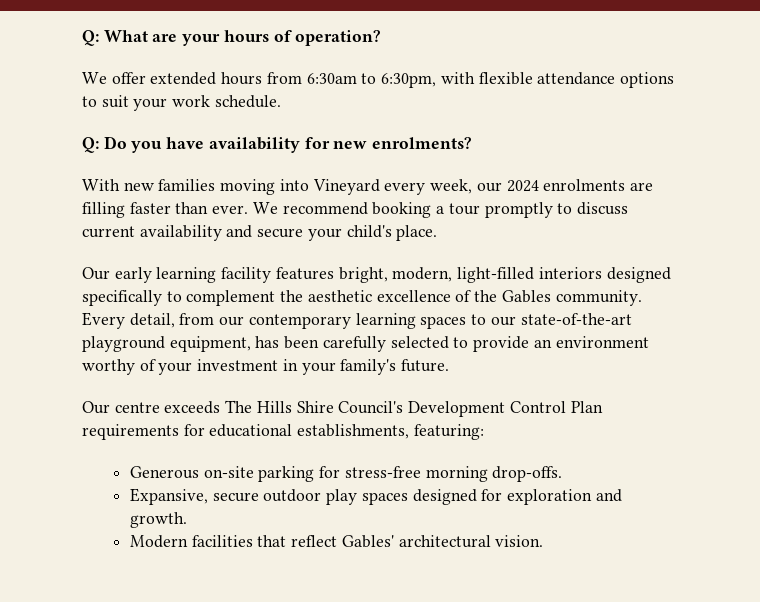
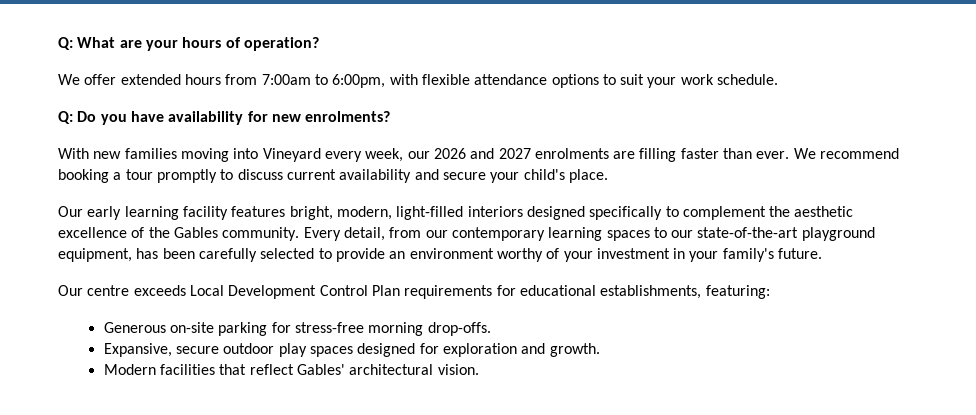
[306,73,437,88] 6:30am to 6:30pm, -> [261,74,386,88] 7:00am to 6:00pm,
[506,180,539,192] 2024 -> [433,148,531,159] 2026 and 2027
[225,400,404,414] The Hills Shire Council's -> [189,285,224,296] Local

